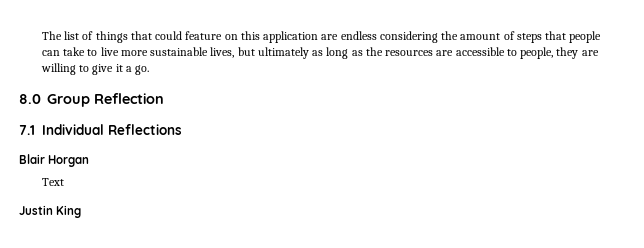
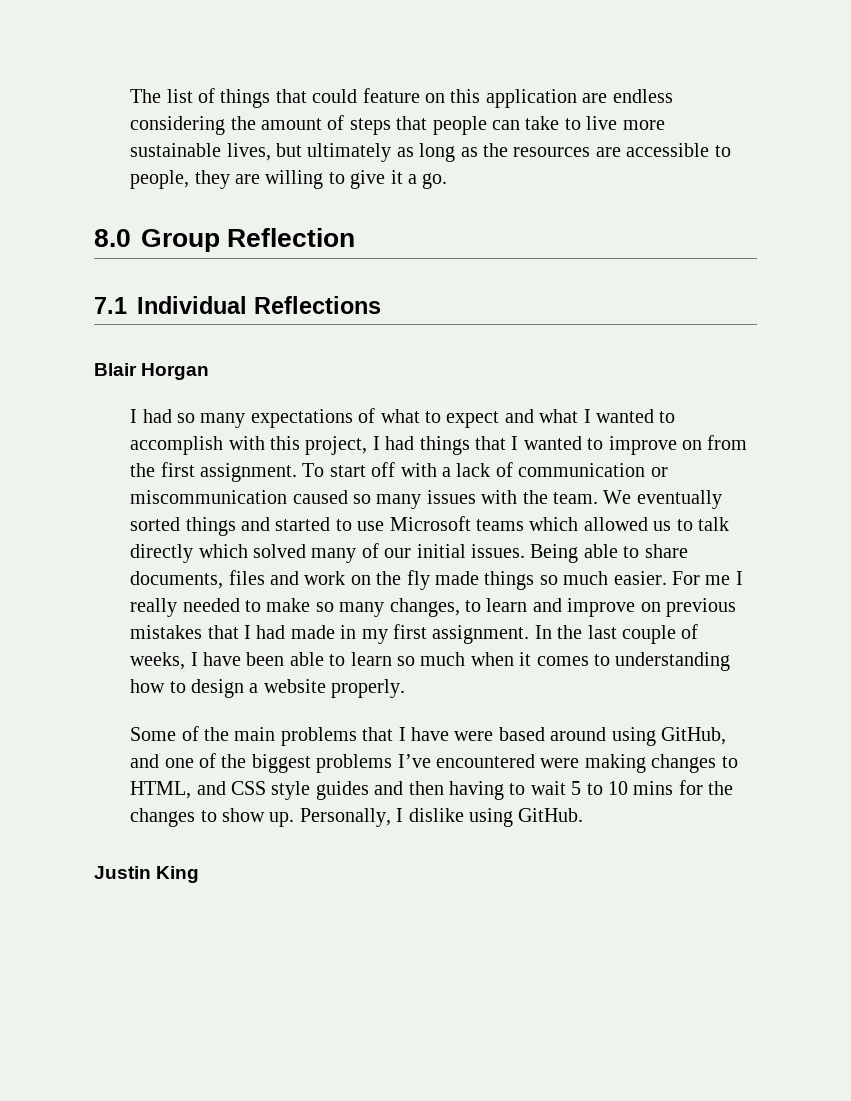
[41,178,64,186] Text -> [130,408,676,428] [130,435,748,455] [130,462,668,482] [130,490,722,509] [130,516,729,536] [130,543,688,563] [130,570,743,590] [130,598,736,617] [130,624,699,644] [130,652,731,671] [130,679,406,698] [130,726,726,746] [130,753,738,773] [130,780,734,800] [130,808,584,827] I had so many expectations of what to expect and what I wanted to accomplish with this project, I had things that I wanted to improve on from the first assignment. To start off with a lack of communication or miscommunication caused so many issues with the team. We eventually sorted things and started to use Microsoft teams which allowed us to talk directly which solved many of our initial issues. Being able to share documents, files and work on the fly made things so much easier. For me I really needed to make so many changes, to learn and improve on previous mistakes that I had made in my first assignment. In the last couple of weeks, I have been able to learn so much when it comes to understanding how to design a website properly. // Some of the main problems that I have were based around using GitHub, and one of the biggest problems I’ve encountered were making changes to HTML, and CSS style guides and then having to wait 5 to 10 mins for the changes to show up. Personally, I dislike using GitHub.

